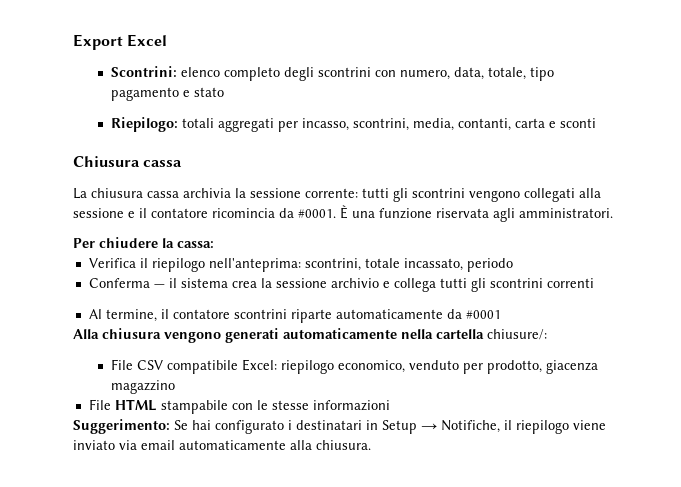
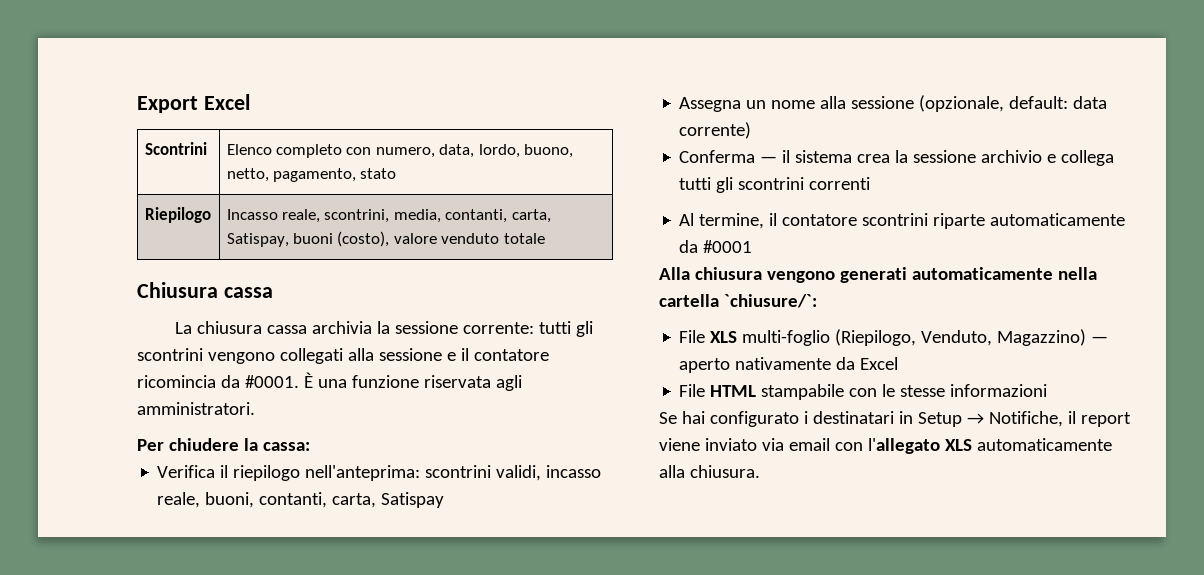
[111,66,555,81] [111,87,225,101] [111,117,597,132] // Scontrini: elenco completo degli scontrini con numero, data, totale, tipo pagamento e stato // Riepilogo: totali aggregati per incasso, scontrini, media, contanti, carta e sconti -> [144,142,207,155] [226,144,574,158] [226,168,397,182] [144,207,211,223] [226,209,551,223] [226,231,545,247] // Scontrini | Elenco completo con numero, data, lordo, buono, netto, pagamento, stato // Riepilogo | Incasso reale, scontrini, media, contanti, carta, Satispay, buoni (costo), valore venduto totale
[304,258,513,272] scontrini, totale incassato, periodo -> [425,465,602,481] [157,492,445,508] [679,95,1108,112] [679,122,752,139] scontrini validi, incasso reale, buoni, contanti, carta, Satispay // Assegna un nome alla sessione (opzionale, default: data corrente)
[487,329,547,340] [111,359,599,374] [111,380,176,394] chiusure/: // File CSV compatibile Excel: riepilogo economico, venduto per prodotto, giacenza magazzino -> [723,294,817,308] [679,329,1109,346] [679,357,899,373] `chiusure/`: // File XLS multi-foglio (Riepilogo, Venduto, Magazzino) — aperto nativamente da Excel
[73,419,170,434] Suggerimento: -> (1048, 390) none
[516,420,569,434] riepilogo -> [1080,412,1131,427] report
(175, 445) none -> [834,438,972,454] con l'allegato XLS

